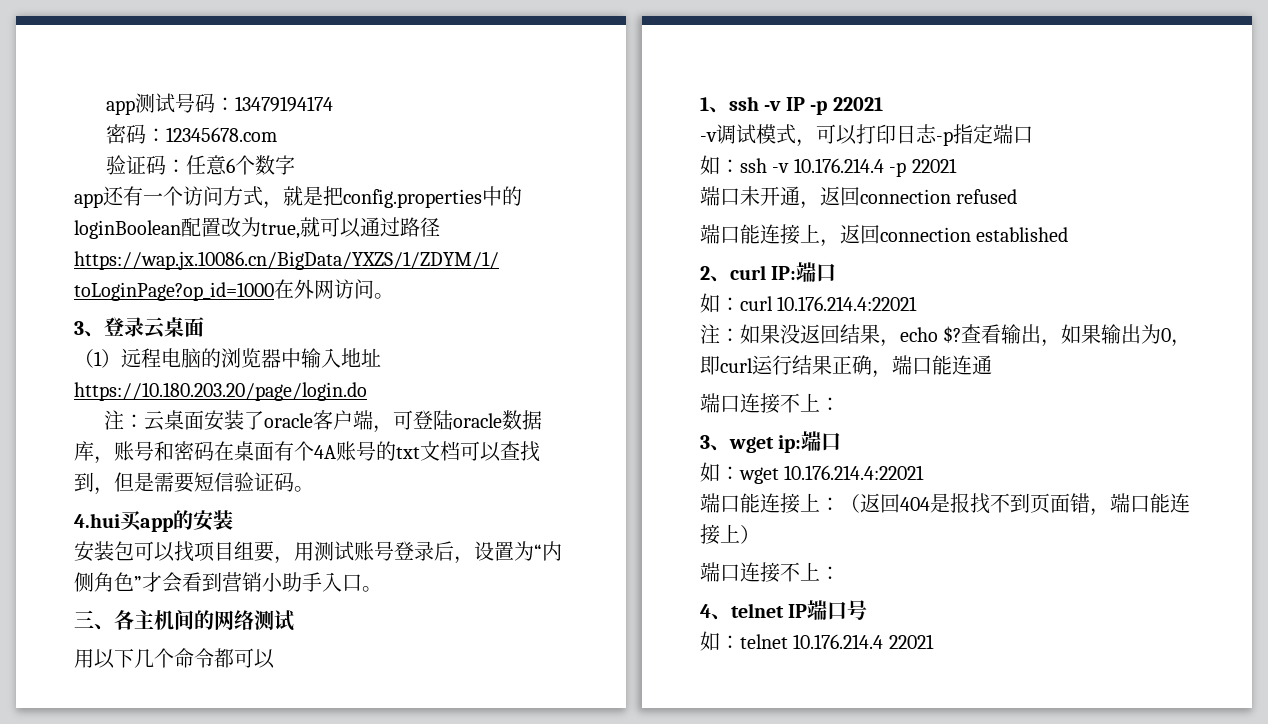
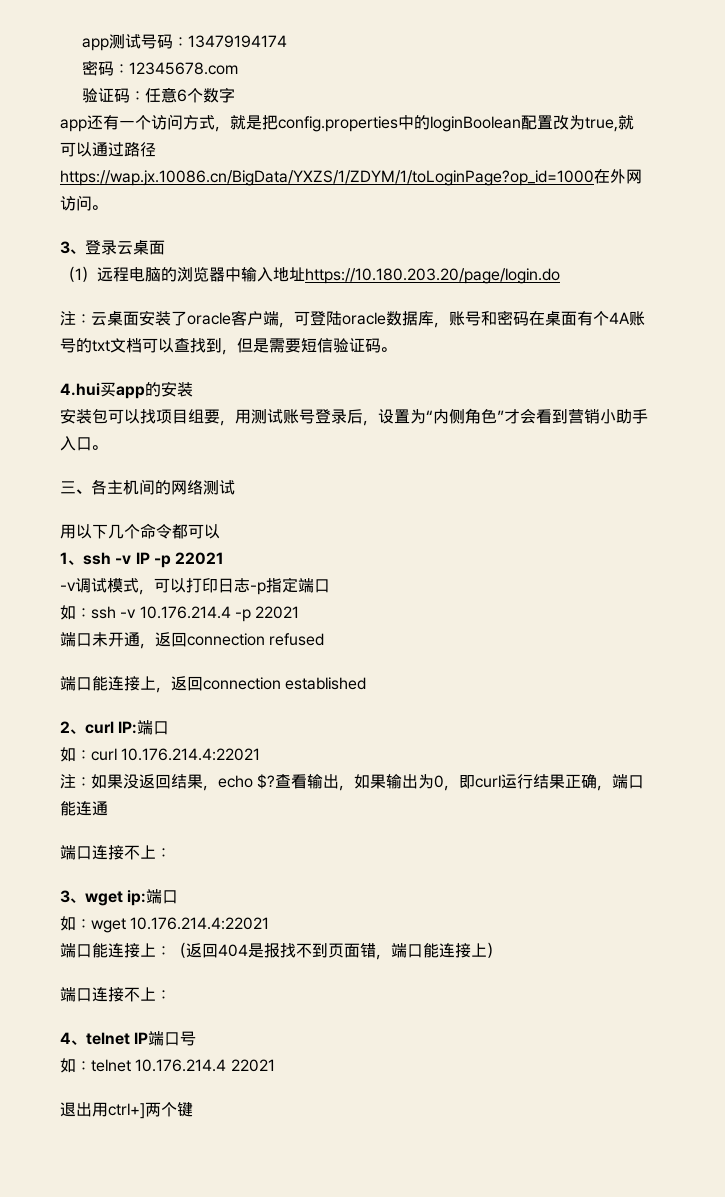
(934, 641) none -> [60,1102,193,1119] // 退出用ctrl+]两个键

